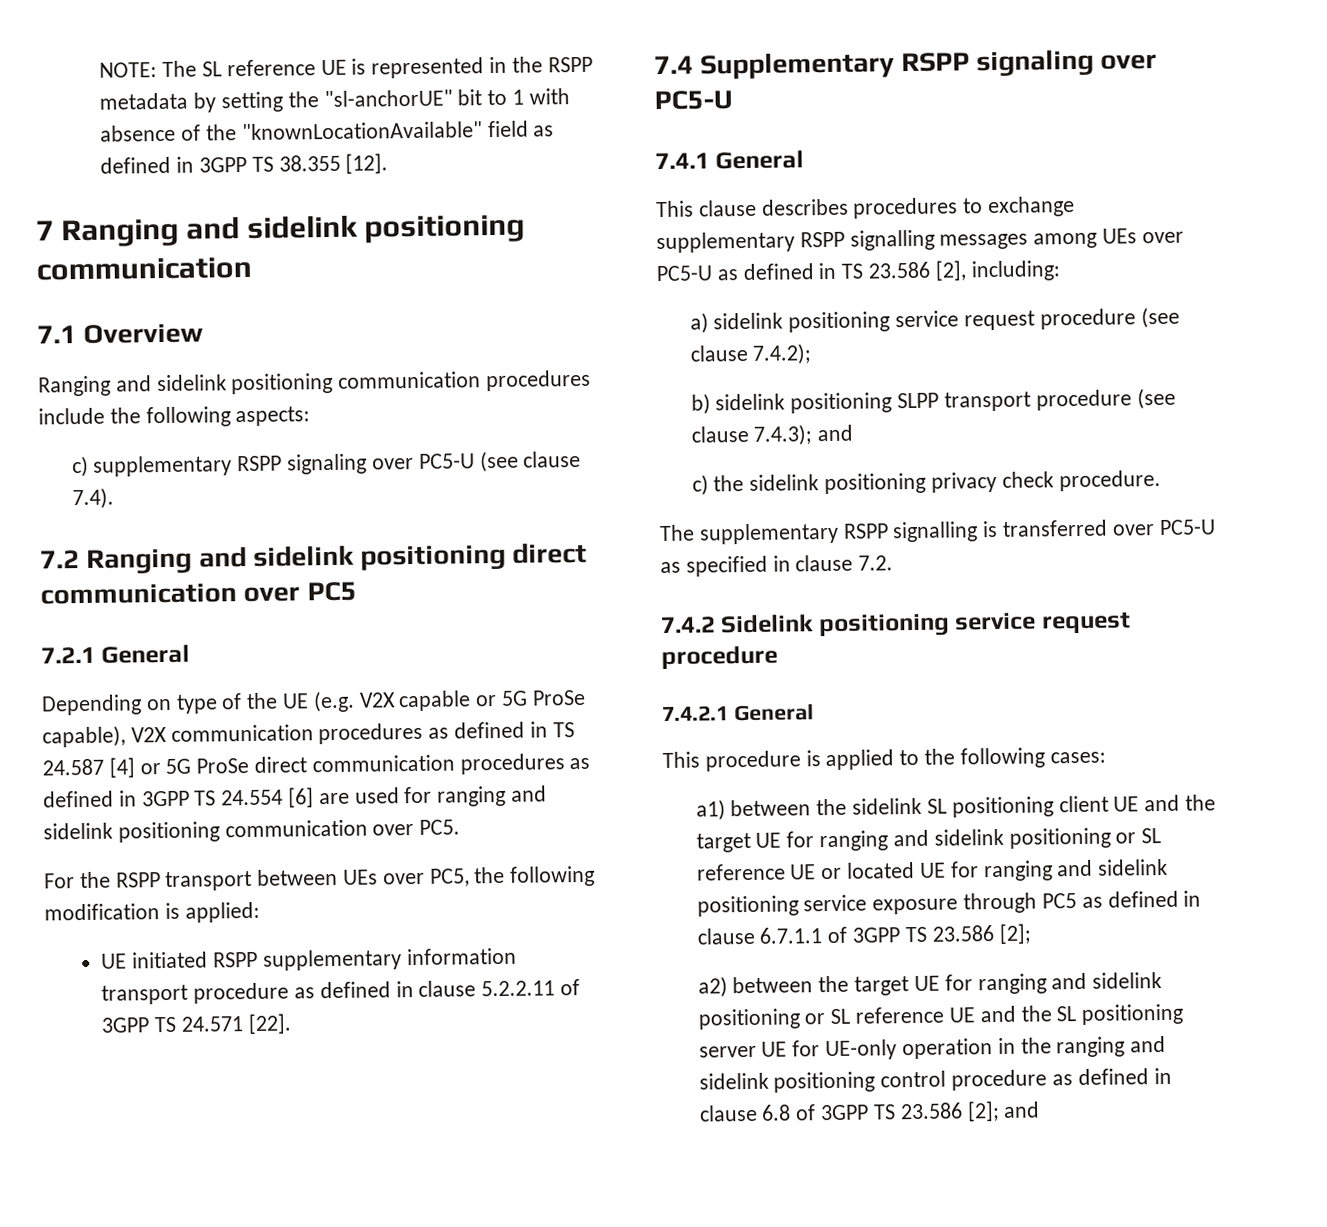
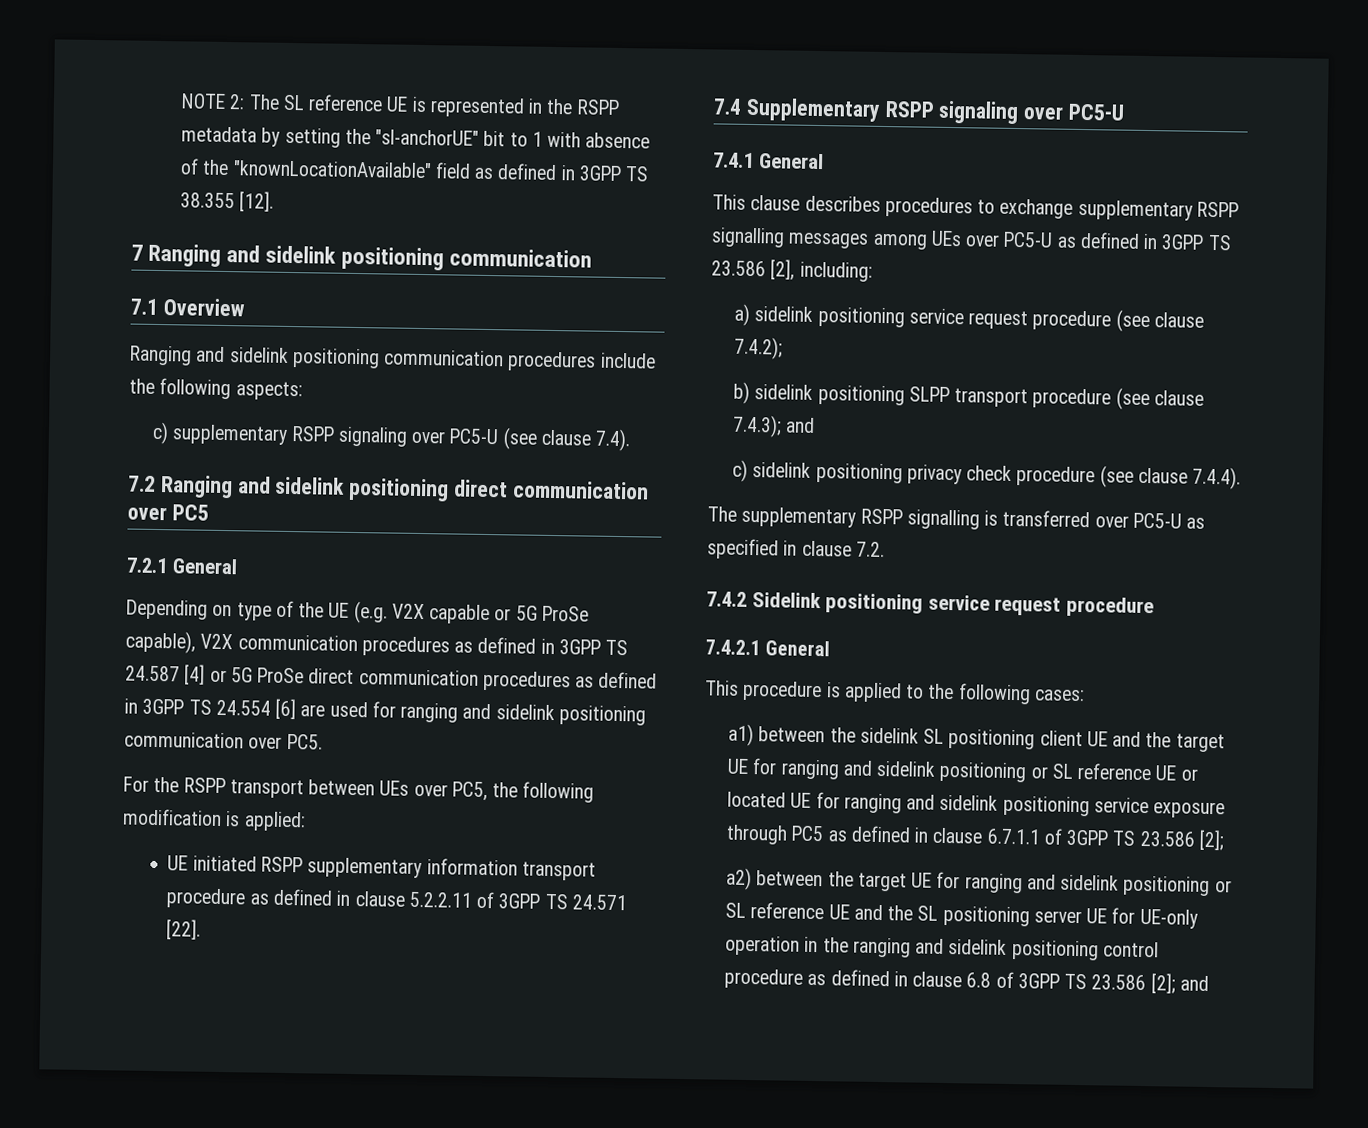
[99,62,158,78] NOTE: -> [181,93,246,110] NOTE 2:
(548, 729) none -> [558,639,601,655] 3GPP
(837, 271) none -> [1161,234,1205,250] 3GPP
[713,475,745,492] the -> (749, 470) none
[1058,470,1161,492] procedure. -> [1016,465,1242,490] procedure (see clause 7.4.4).

